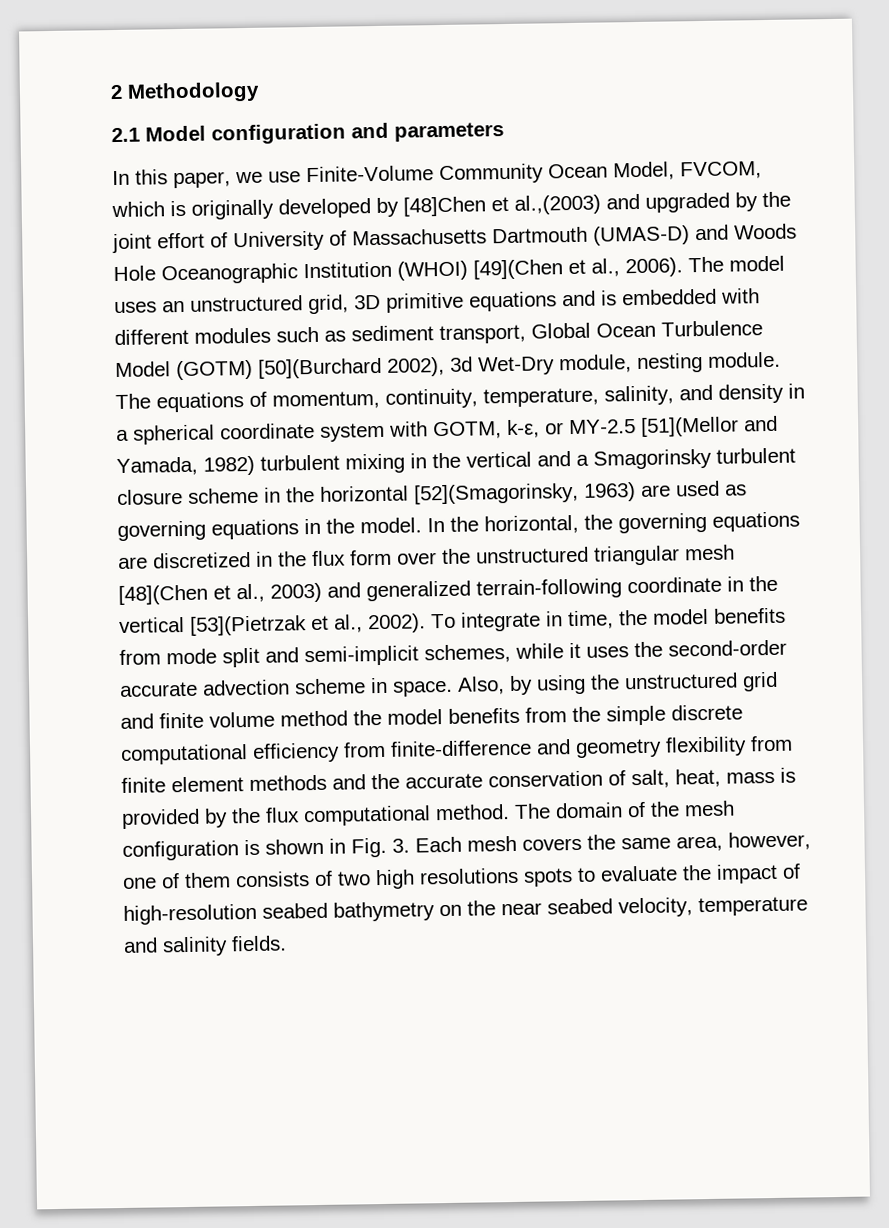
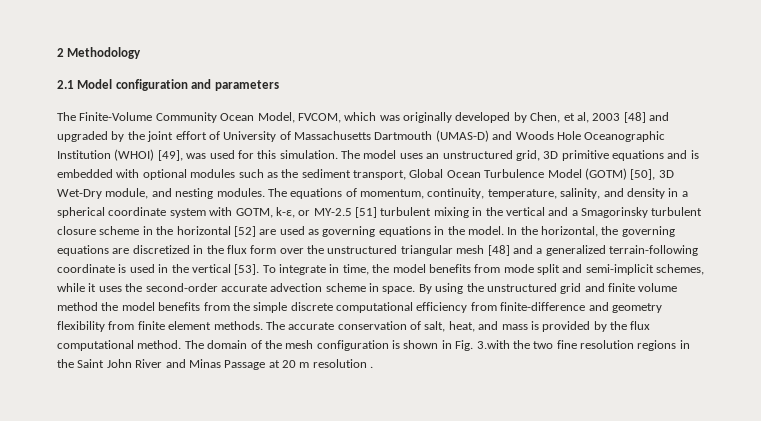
[112,169,301,189] In this paper, we use -> [57,112,76,121] The
[170,200,186,217] is -> [379,115,400,121] was
[403,194,601,217] [48]Chen et al.,(2003) -> [530,112,646,123] Chen, et al, 2003 [48]
[473,257,683,280] [49](Chen et al., 2006). -> [157,150,338,161] [49], was used for this simulation.
[114,328,189,346] different -> [142,169,187,180] optional
(346, 336) none -> [281,169,299,178] the
[258,351,781,379] [50](Burchard 2002), 3d Wet-Dry module, nesting module. -> [630,169,674,180] [57,188,265,199] [50], 3D Wet-Dry module, and nesting modules.
[641,415,778,437] [116,455,255,477] [51](Mellor and Yamada, 1982) -> [355,207,377,218] [51]
[414,482,636,505] [52](Smagorinsky, 1963) -> [233,226,256,237] [52]
[118,582,361,606] [48](Chen et al., 2003) and -> [487,245,543,256] [48] and a
[727,575,778,592] [119,613,426,636] in the vertical [53](Pietrzak et al., 2002). -> [118,264,260,275] is used in the vertical [53].
[457,675,533,695] Also, by -> [418,284,432,294] By
[249,773,400,792] methods and the -> [213,321,285,330] methods. The
(721, 778) none -> [478,321,499,330] and
[392,831,811,853] [123,863,801,890] [123,896,808,925] [123,935,287,957] 3. Each mesh covers the same area, however, one of them consists of two high resolutions spots to evaluate the impact of high-resolution seabed bathymetry on the near seabed velocity, temperature and salinity fields. -> [476,340,690,351] [57,359,374,370] 3.with the two fine resolution regions in the Saint John River and Minas Passage at 20 m resolution .

